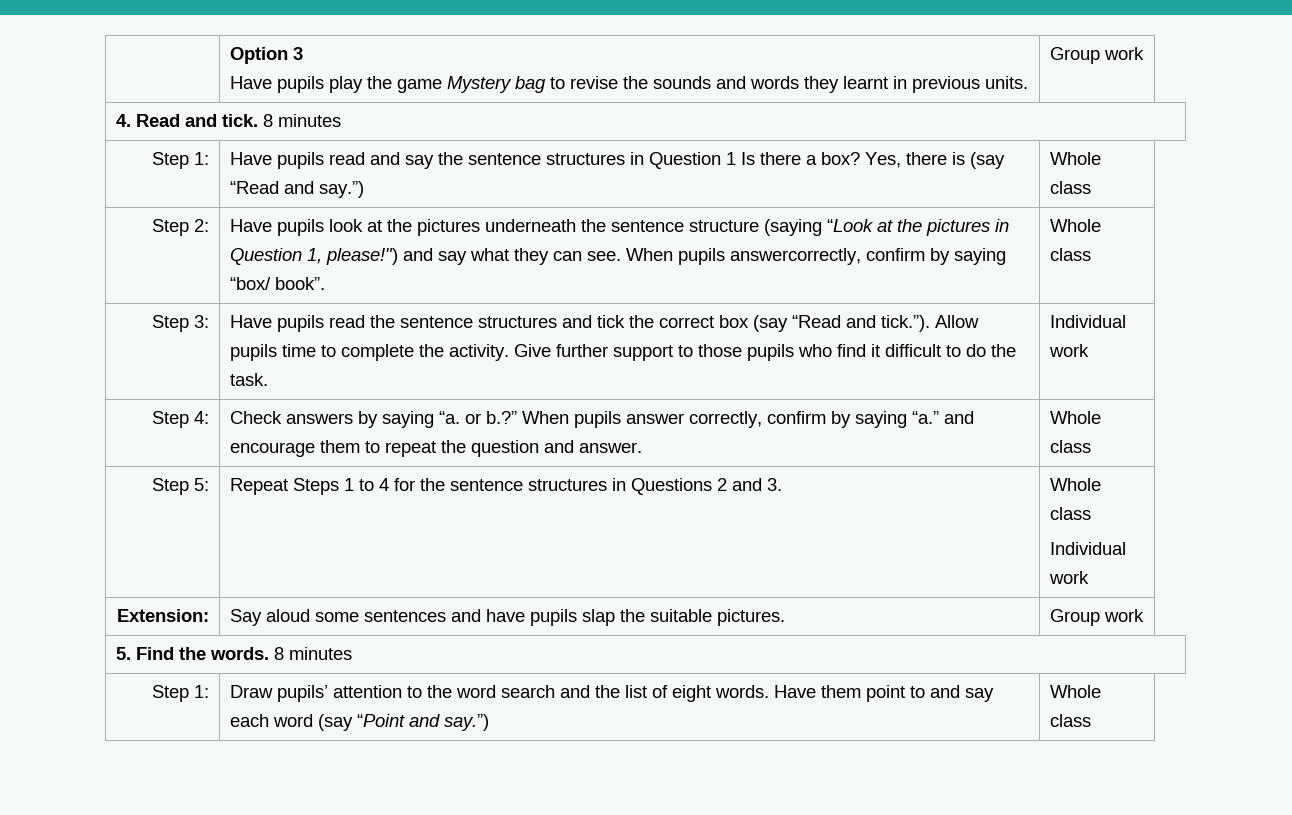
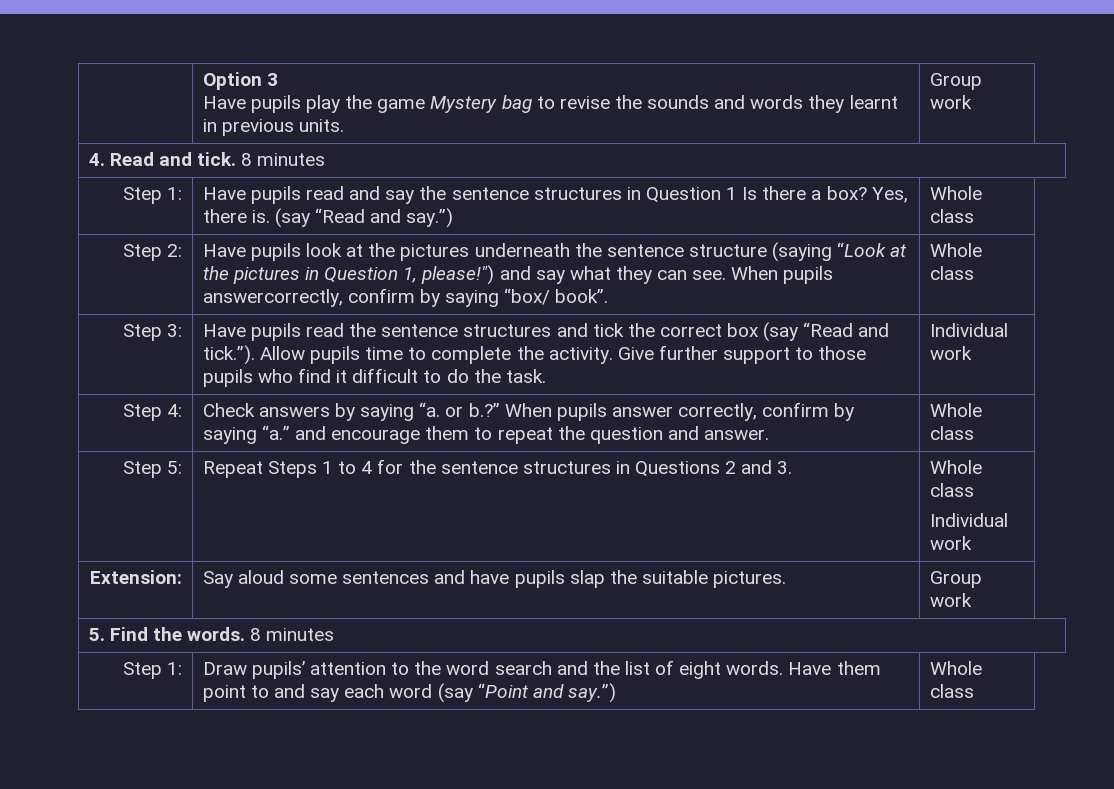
[951,152,965,165] is -> [251,210,270,223] is.

